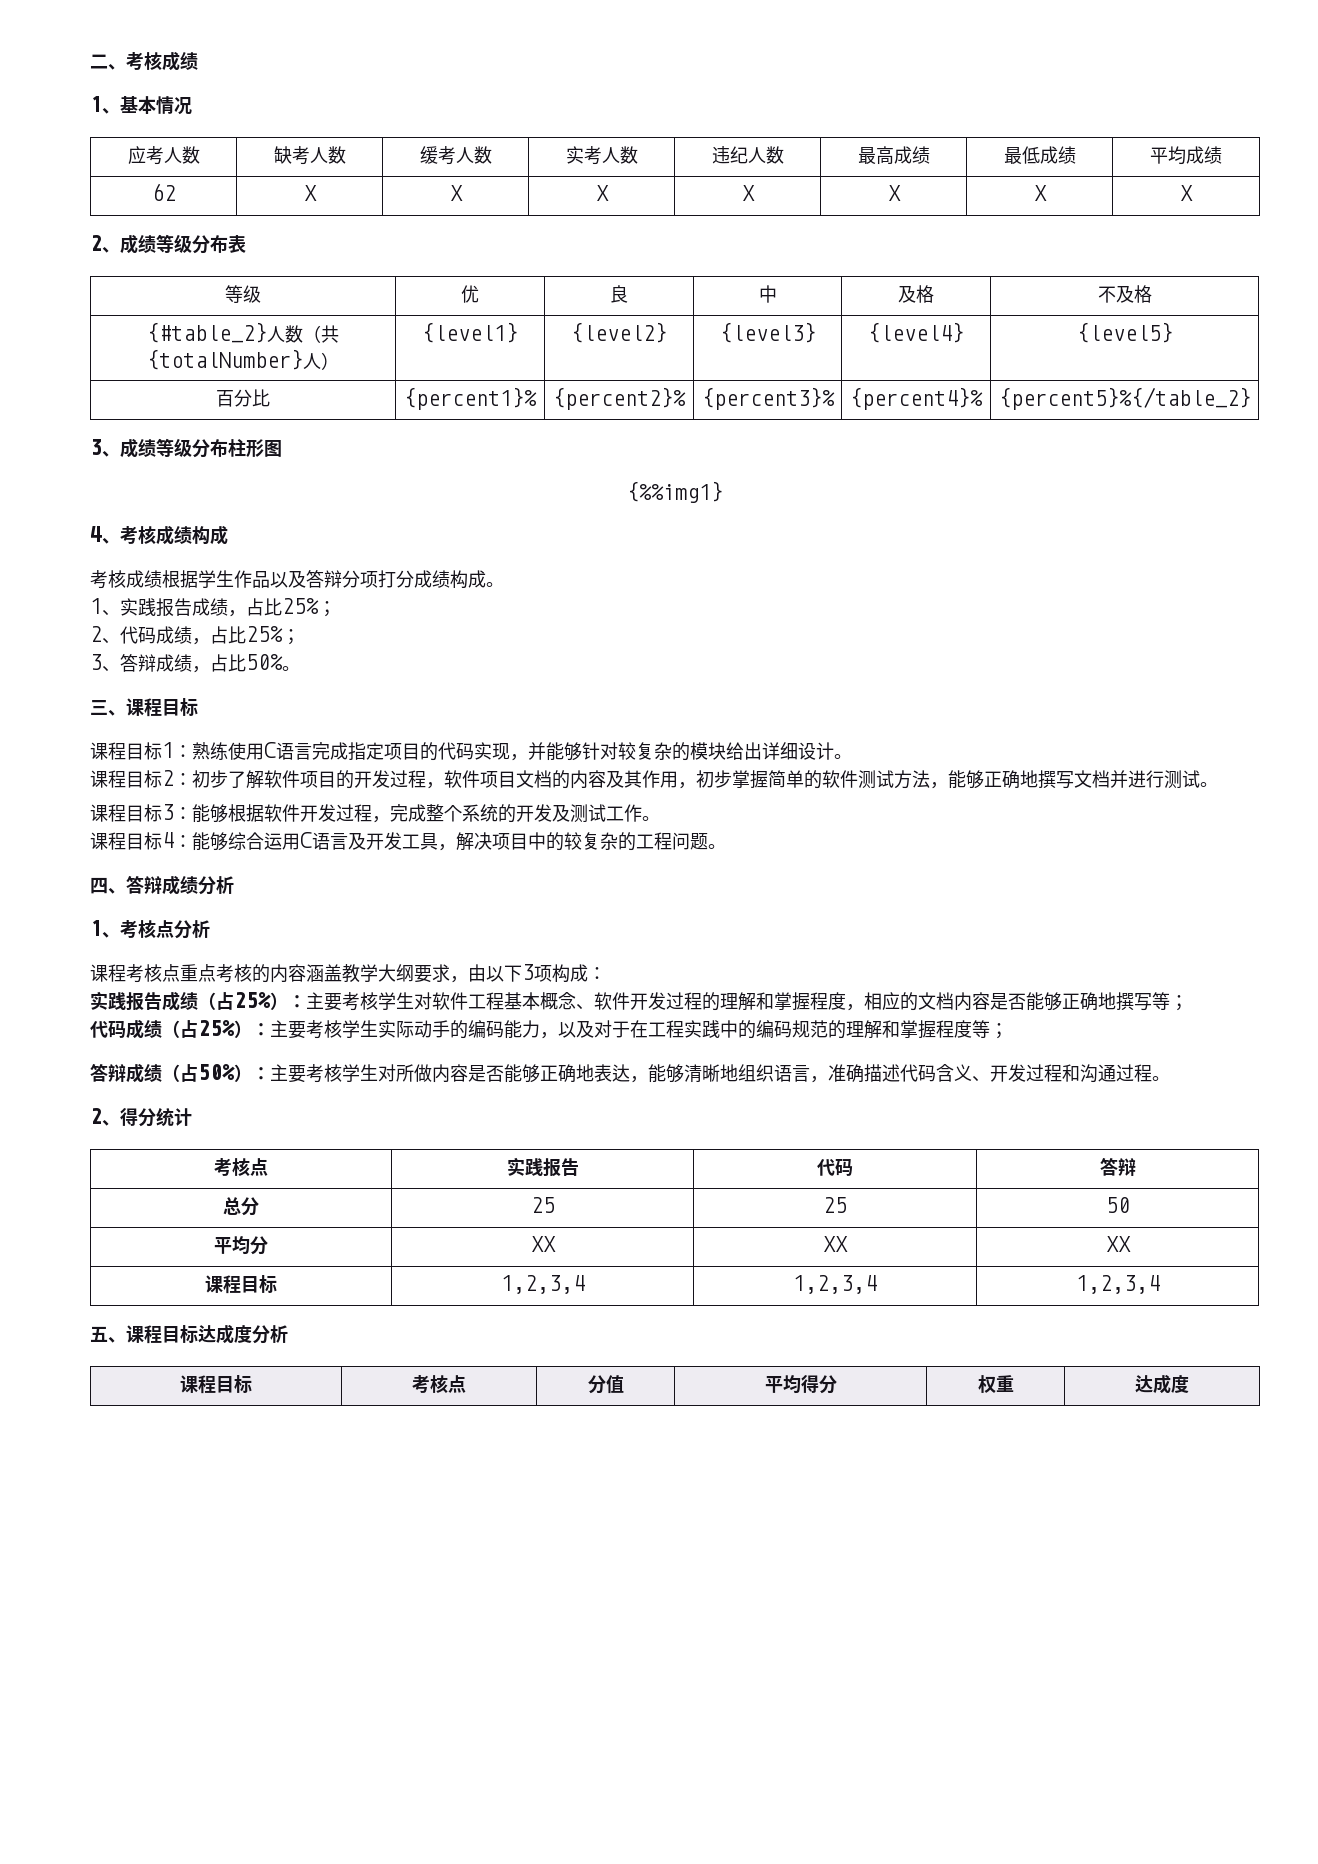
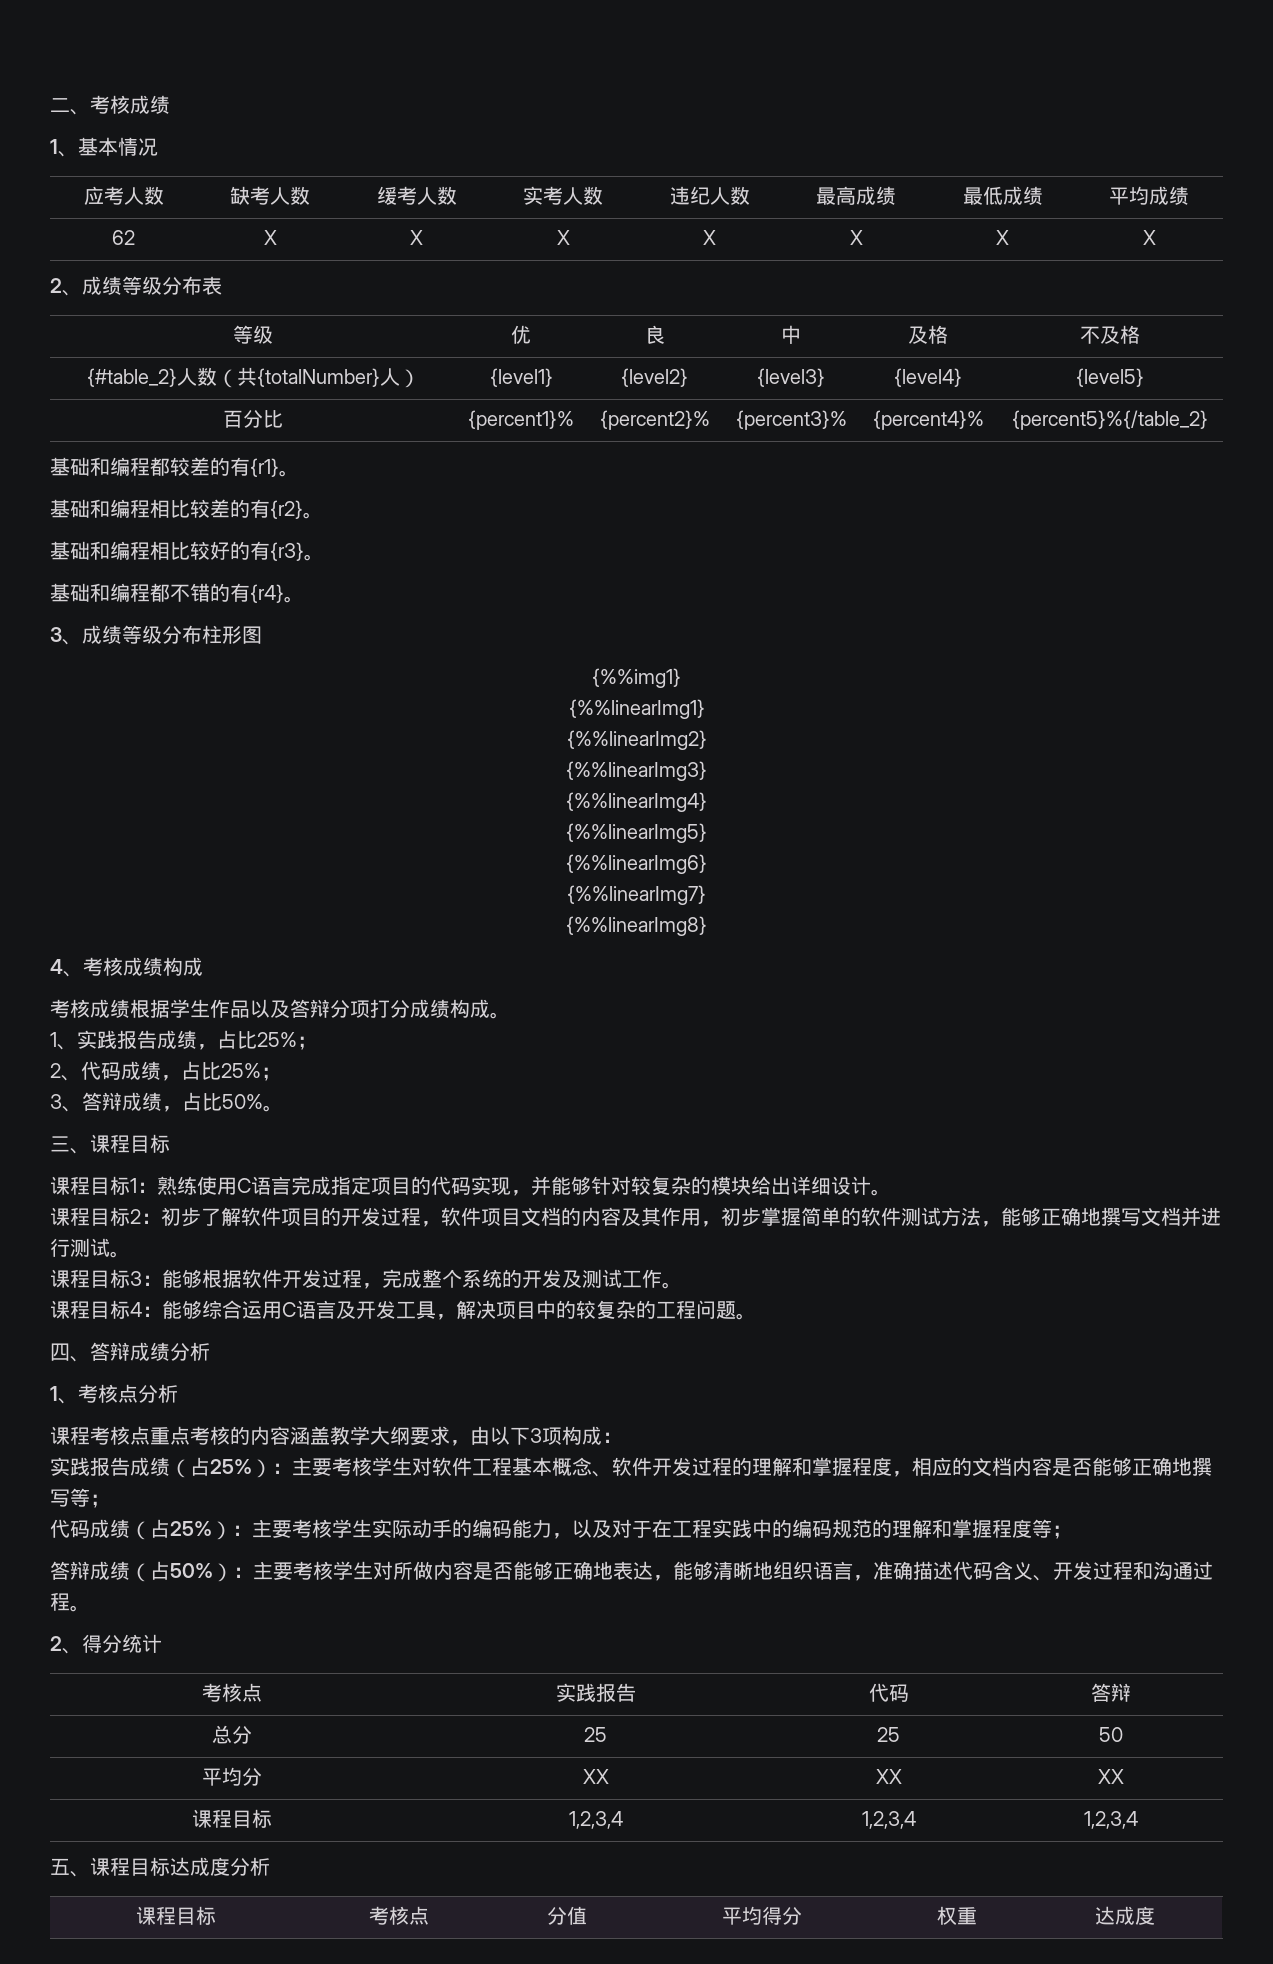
(1251, 398) none -> [50,457,299,477] [50,499,323,519] [50,541,324,561] [50,583,304,603] // 基础和编程都较差的有{r1}。 // 基础和编程相比较差的有{r2}。 // 基础和编程相比较好的有{r3}。 // 基础和编程都不错的有{r4}。
(723, 492) none -> [568,699,705,719] [566,730,707,750] [566,761,707,781] [566,792,707,812] [566,823,707,843] [566,854,707,874] [567,885,706,905] [566,916,707,936] // {%%linearImg1} // {%%linearImg2} // {%%linearImg3} // {%%linearImg4} // {%%linearImg5} // {%%linearImg6} // {%%linearImg7} // {%%linearImg8}

